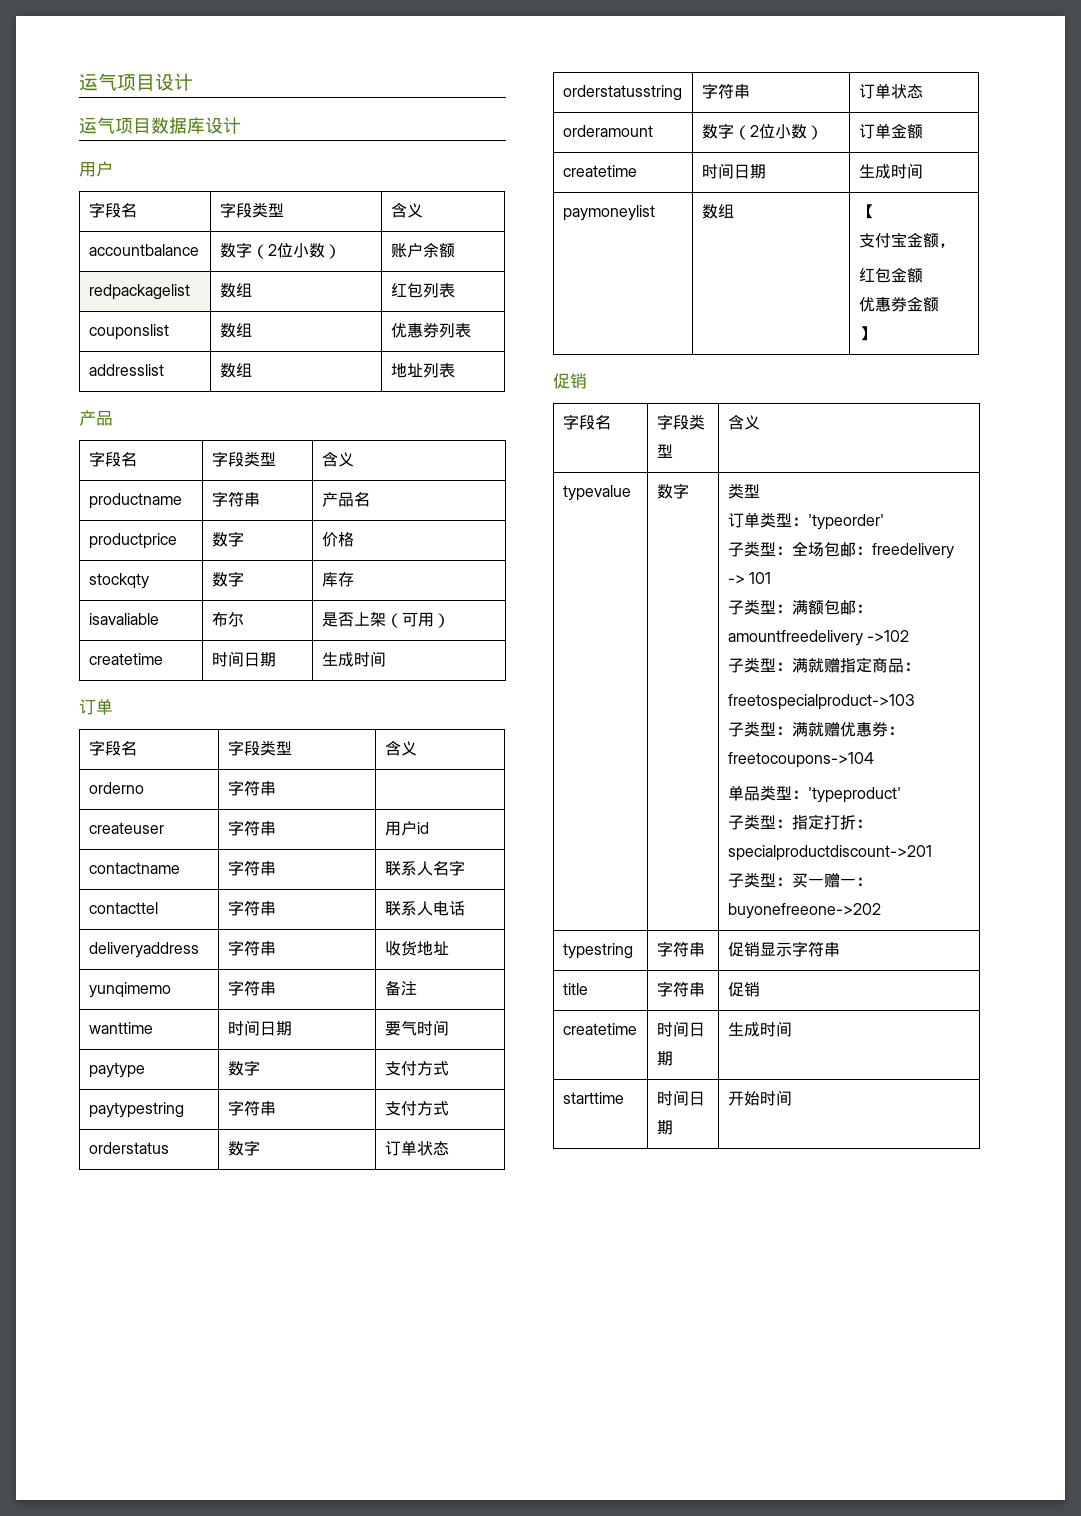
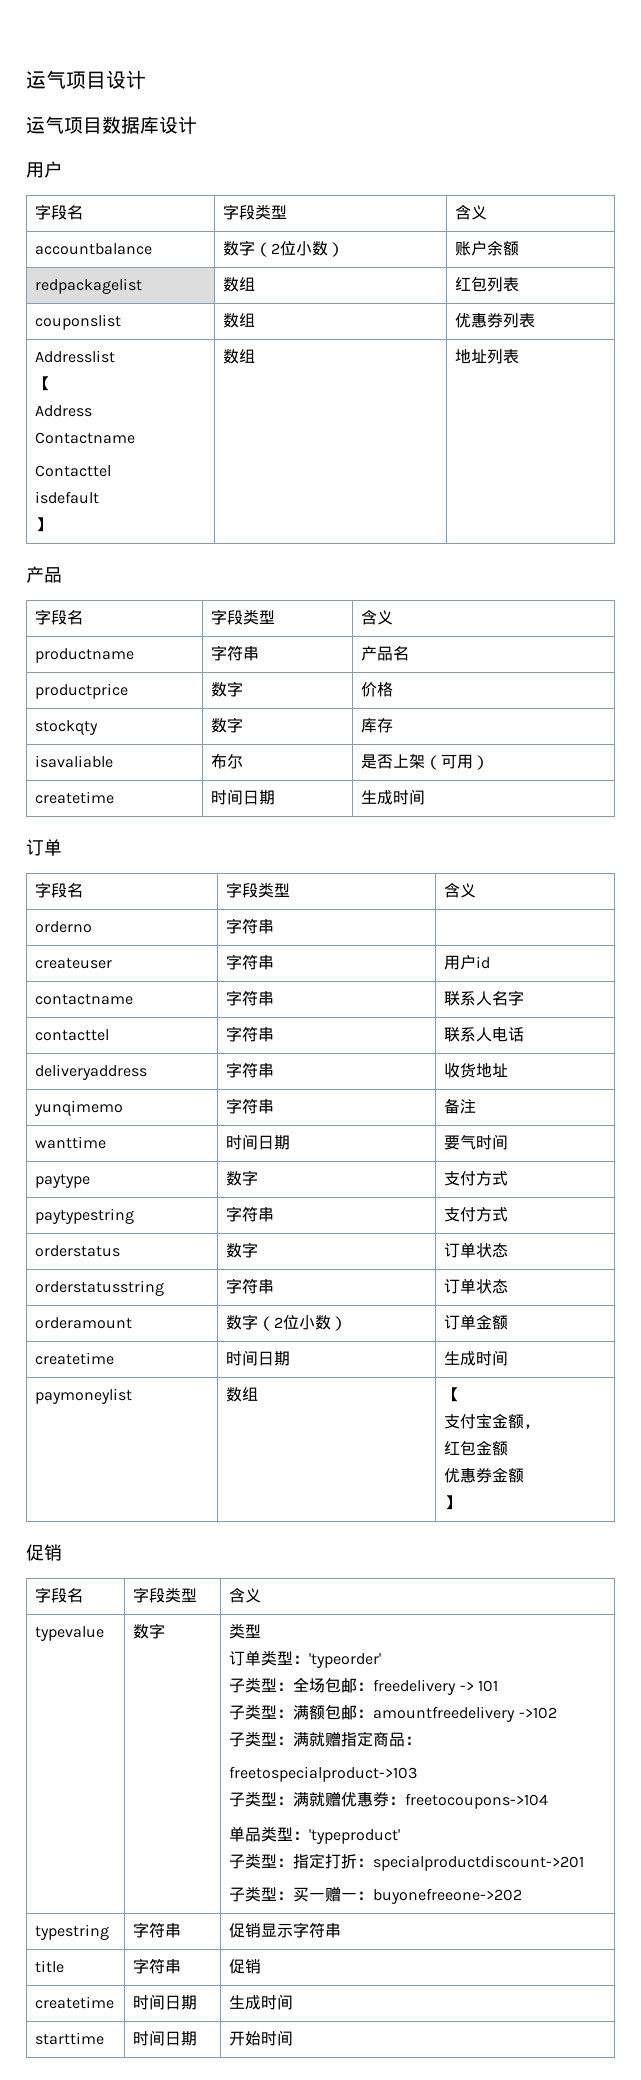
[88,364,164,376] addresslist -> [35,350,116,363] [35,376,52,391] [35,405,93,417] [35,432,136,444] [35,465,112,477] [35,491,100,504] [35,517,52,532] Addresslist // 【 // Address // Contactname // Contacttel // isdefault // 】

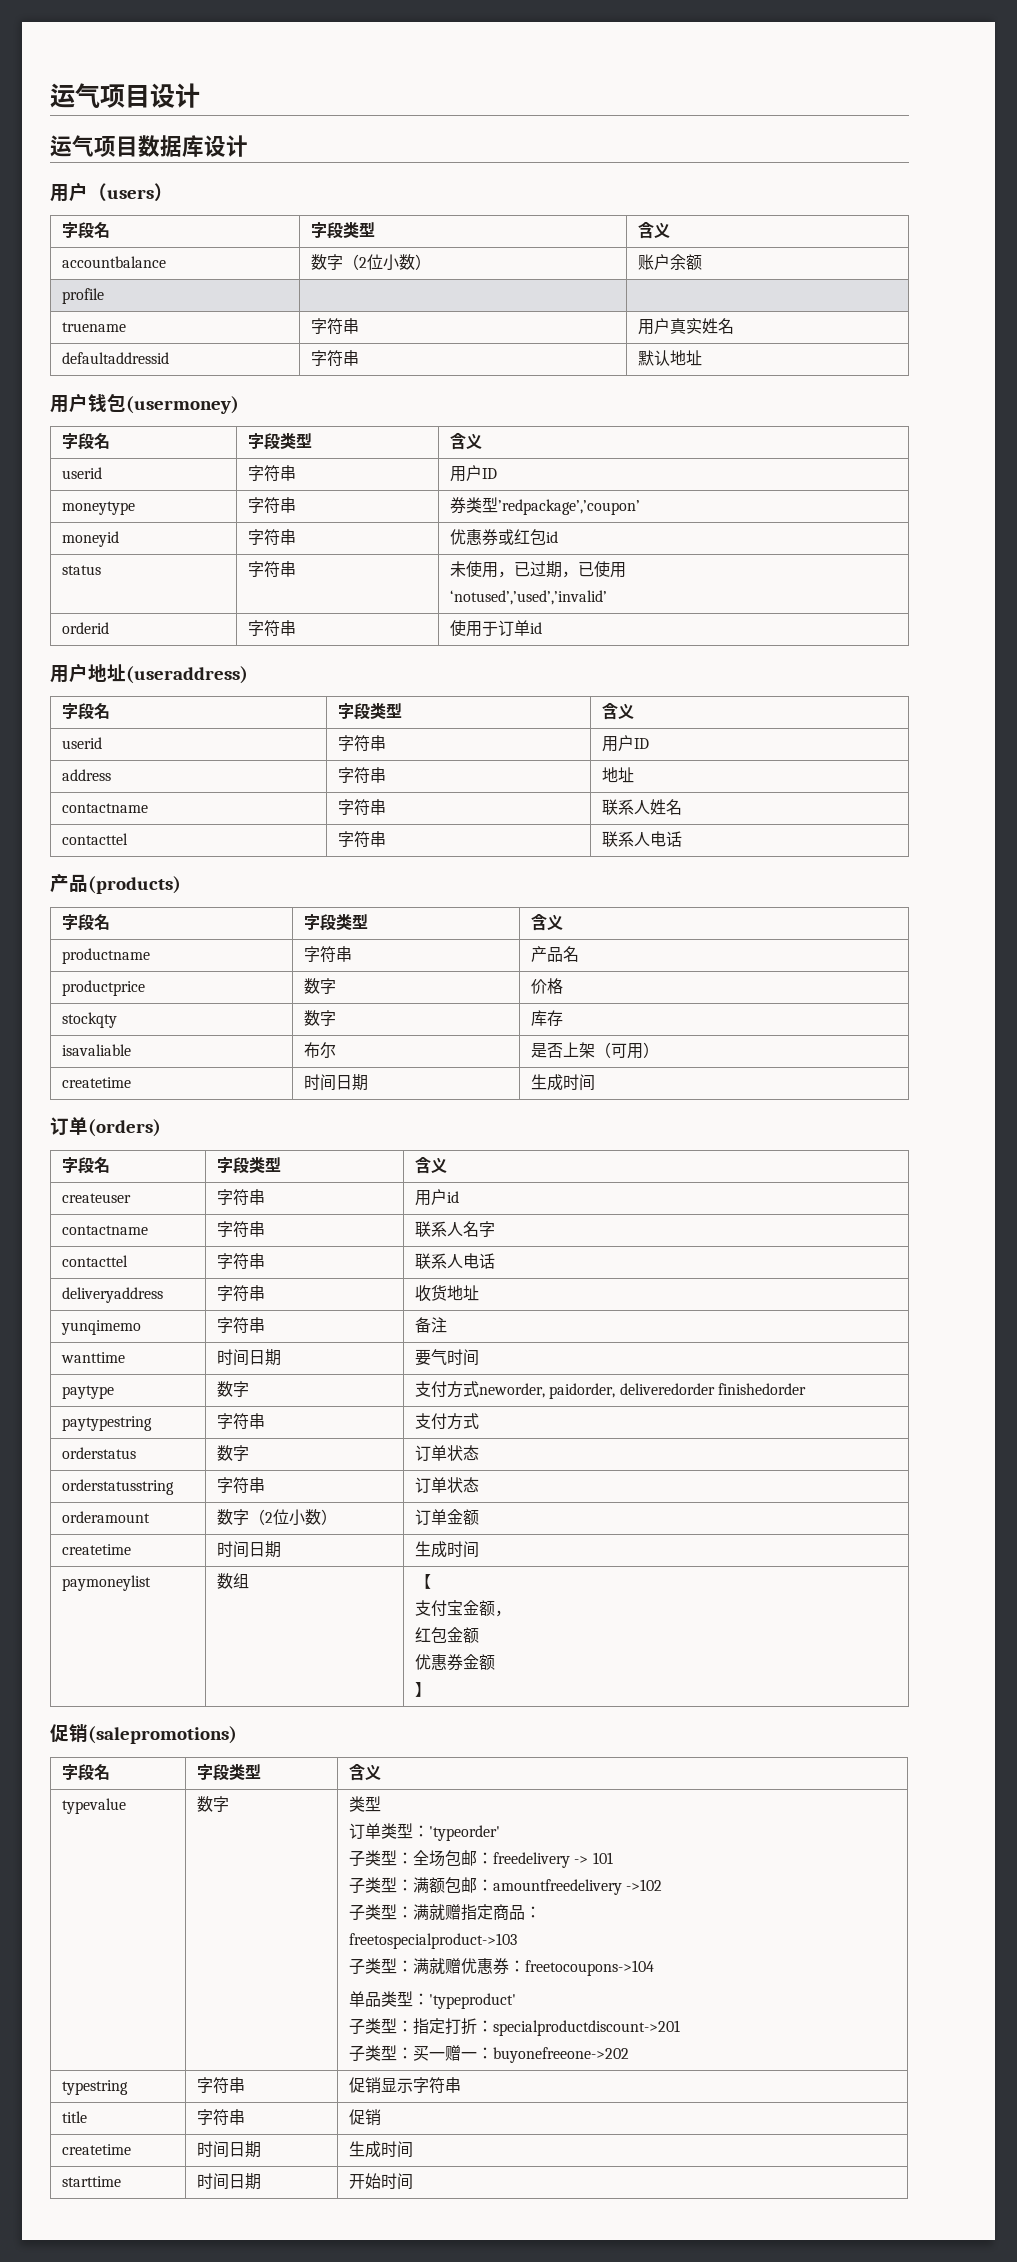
(62, 169) none -> [88,183,173,201] （users）
[35,278,143,294] [223,277,256,292] [455,276,520,292] [35,314,122,330] [223,313,256,328] [455,313,536,328] [35,350,116,363] [35,376,52,391] [35,405,93,417] [35,432,136,444] [35,465,112,477] [35,491,100,504] [35,517,52,532] [223,349,256,364] [455,349,520,364] [26,566,62,583] redpackagelist | 数组 | 红包列表 // couponslist | 数组 | 优惠券列表 // Addresslist // 【 // Address // Contactname // Contacttel // isdefault // 】 | 数组 | 地址列表 // 产品 -> [61,288,104,304] [61,322,126,332] [310,318,359,335] [637,318,734,335] [61,352,169,364] [310,350,359,367] [637,350,702,366] [50,393,239,414] [61,433,110,450] [247,433,312,450] [449,432,482,450] [61,467,102,479] [247,465,296,482] [449,465,497,482] [61,501,135,515] [247,497,296,514] [449,497,640,515] [61,531,119,547] [247,529,296,546] [449,529,558,546] [61,565,101,575] [247,561,296,578] [449,561,626,578] [449,590,607,605] [61,622,109,634] [247,620,296,637] [449,620,542,637] [50,663,248,684] [61,703,110,720] [337,703,402,720] [601,702,634,720] [61,737,102,749] [337,735,386,752] [601,735,649,752] [61,769,111,781] [337,767,386,784] [601,767,634,783] [61,803,148,813] [337,799,386,816] [601,799,682,815] [61,833,128,845] [337,831,386,848] [601,831,682,847] [50,874,181,894] profile | | // truename | 字符串 | 用户真实姓名 // defaultaddressid | 字符串 | 默认地址 // 用户钱包(usermoney) // 字段名 | 字段类型 | 含义 // userid | 字符串 | 用户ID // moneytype | 字符串 | 券类型’redpackage’,’coupon’ // moneyid | 字符串 | 优惠券或红包id // status | 字符串 | 未使用，已过期，已使用 // ‘notused’,’used’,’invalid’ // orderid | 字符串 | 使用于订单id // 用户地址(useraddress) // 字段名 | 字段类型 | 含义 // userid | 字符串 | 用户ID // address | 字符串 | 地址 // contactname | 字符串 | 联系人姓名 // contacttel | 字符串 | 联系人电话 // 产品(products)
[35,882,84,898] [226,882,291,898] [444,883,477,898] [35,921,93,933] [226,918,275,934] // 字段名 | 字段类型 | 含义 // orderno | 字符串 | -> [88,1119,161,1137] [61,1157,110,1174] [216,1157,281,1174] [414,1156,447,1174] (orders) // 字段名 | 字段类型 | 含义
(509, 1178) none -> [478,1383,806,1399] neworder, paidorder, deliveredorder finishedorder
(62, 1552) none -> [88,1726,237,1744] (salepromotions)

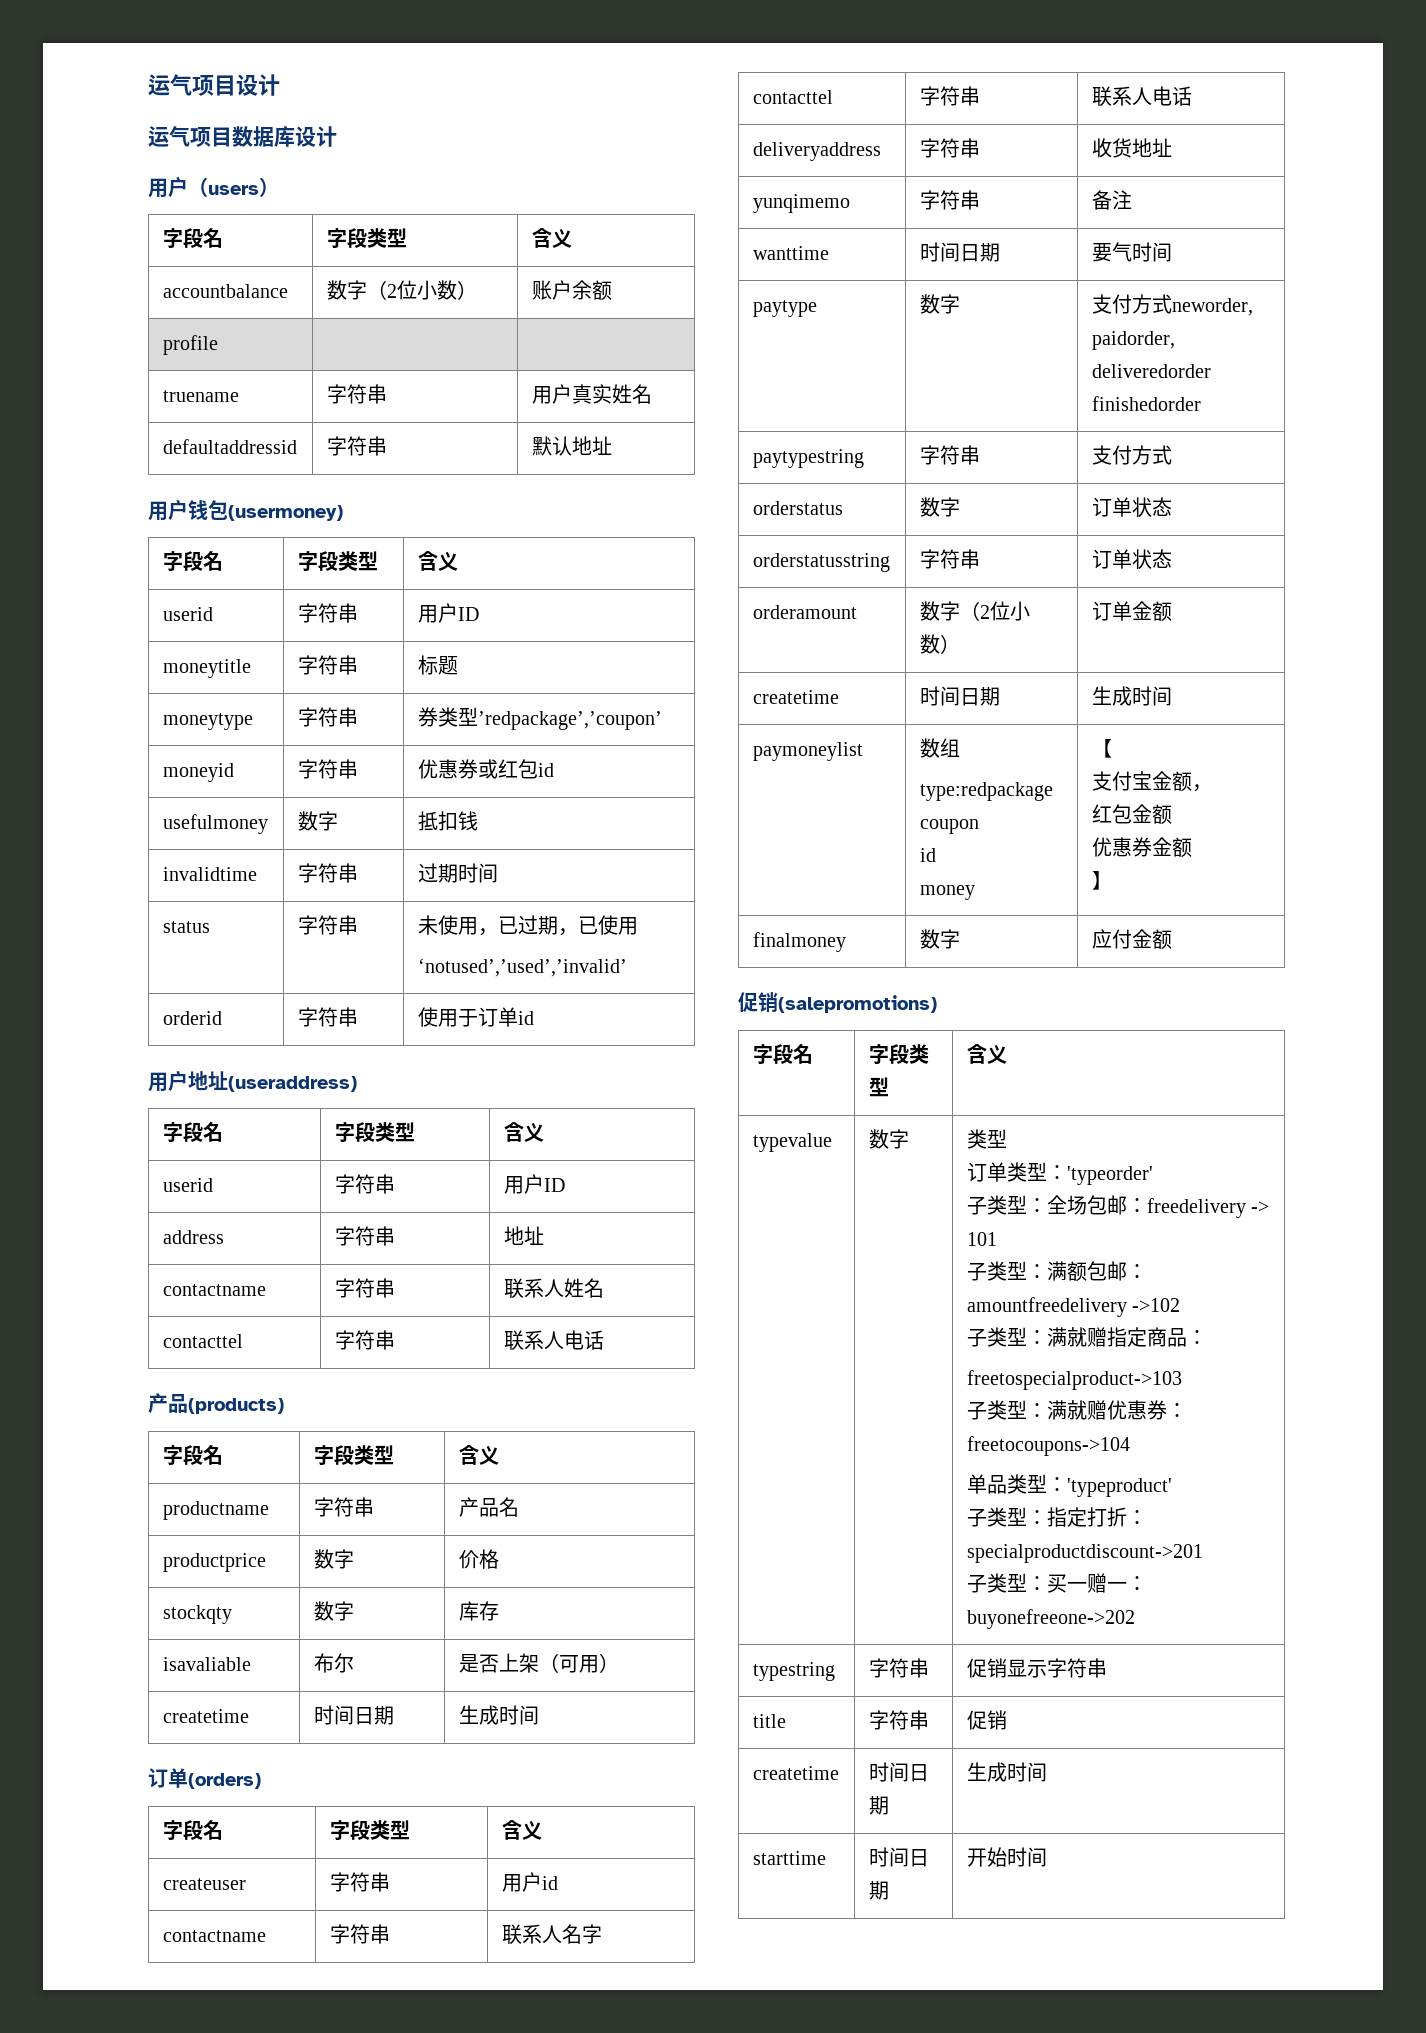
(497, 473) none -> [162,659,251,678] [297,655,358,675] [417,655,458,675] // moneytitle | 字符串 | 标题
(558, 537) none -> [162,814,268,834] [297,811,338,831] [417,811,478,831] [162,867,257,881] [297,863,358,883] [417,863,498,883] // usefulmoney | 数字 | 抵扣钱 // invalidtime | 字符串 | 过期时间
(249, 1581) none -> [919,782,1053,801] [919,819,979,834] [919,848,936,862] [919,885,975,900] // type:redpackage coupon // id // money
(431, 1689) none -> [752,932,846,952] [919,929,960,949] [1091,929,1172,949] // finalmoney | 数字 | 应付金额

